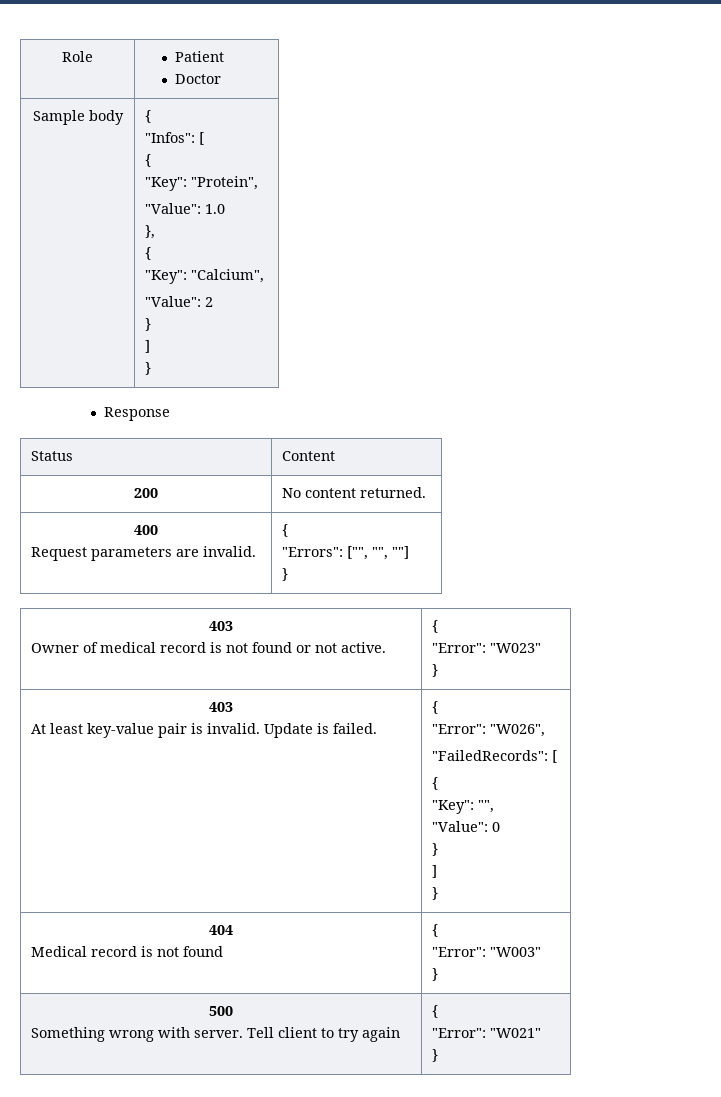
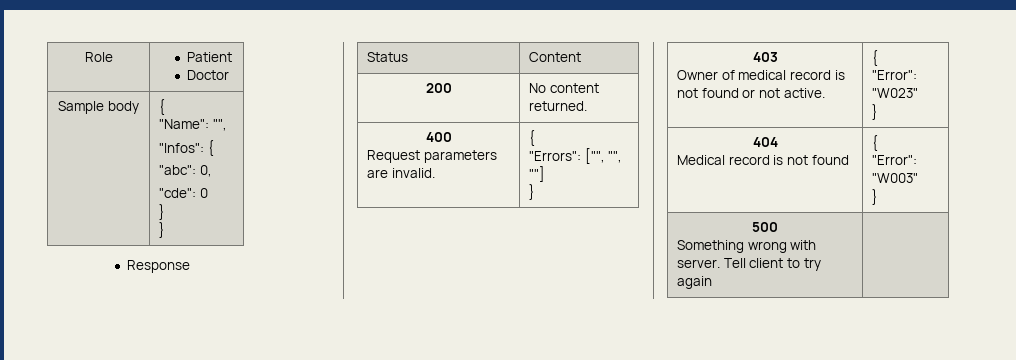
(152, 116) none -> [159,119,227,131] // "Name": "",
[199,132,205,145] [145,154,152,167] [145,176,259,191] [145,203,226,214] [145,225,156,239] [145,247,152,260] [145,269,265,284] [145,296,214,307] [145,318,152,331] [145,340,151,353] [ // { // "Key": "Protein", // "Value": 1.0 // }, // { // "Key": "Calcium", // "Value": 2 // } // ] -> [207,140,214,156] [159,165,212,177] [159,188,208,198] [159,204,166,220] { // "abc": 0, // "cde": 0 // }
[209,702,233,712] [31,723,378,738] [432,701,439,714] [432,724,546,737] [432,750,558,763] [432,777,439,790] [432,800,495,814] [432,821,501,832] [432,843,439,856] [432,865,438,878] [432,887,439,900] // 403 // At least key-value pair is invalid. Update is failed. | { // "Error": "W026", // "FailedRecords": [ // { // "Key": "", // "Value": 0 // } // ] // } -> (879, 112) none
[432,1005,439,1018] [432,1028,542,1038] [432,1049,439,1062] { // "Error": "W021" // } -> (713, 282) none

